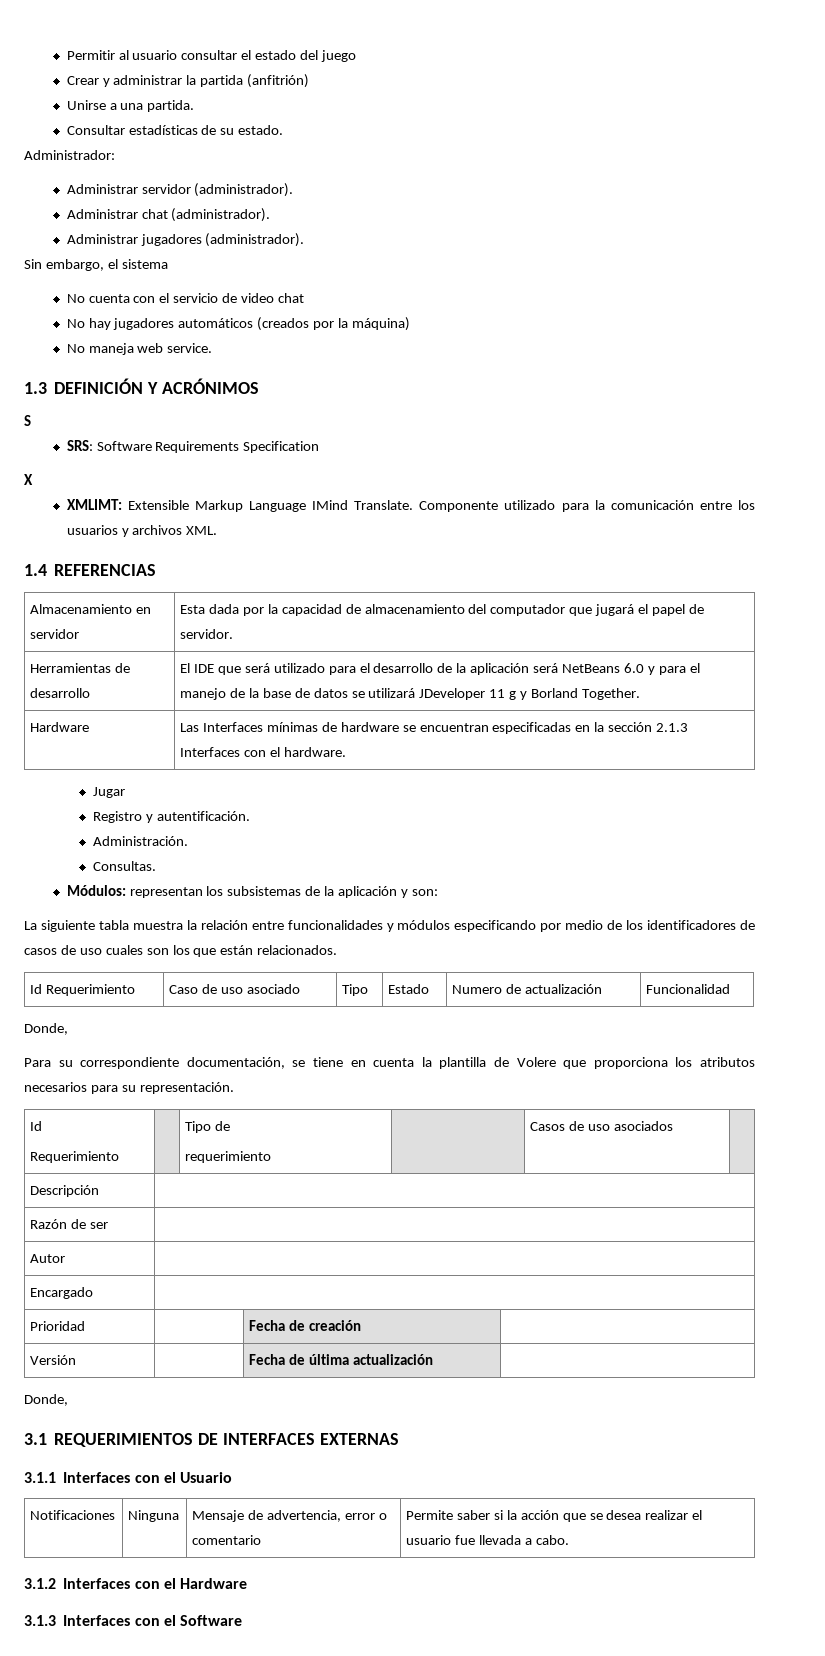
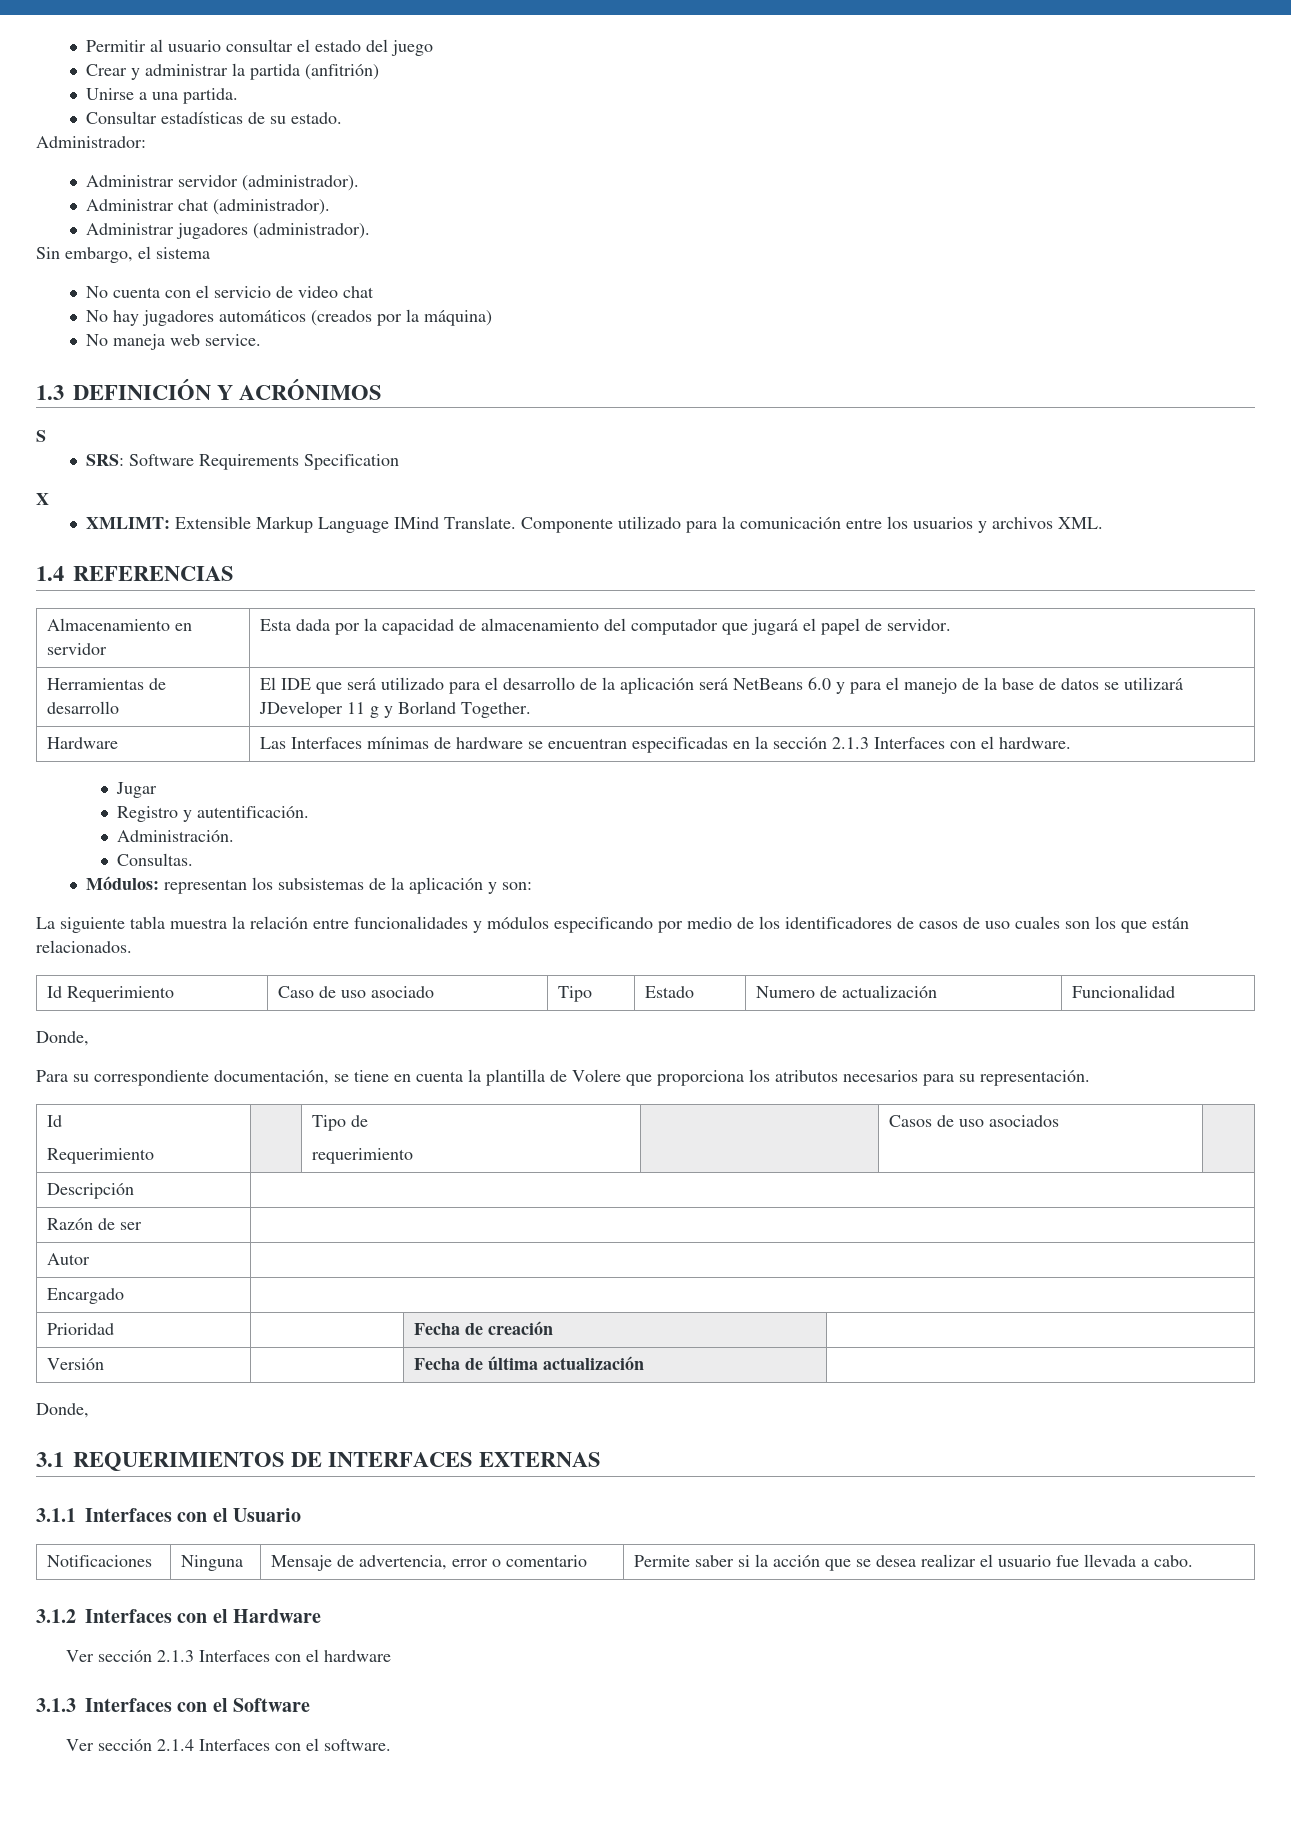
(248, 1583) none -> [66,1649,392,1662] // Ver sección 2.1.3 Interfaces con el hardware
(243, 1620) none -> [66,1738,392,1751] // Ver sección 2.1.4 Interfaces con el software.

